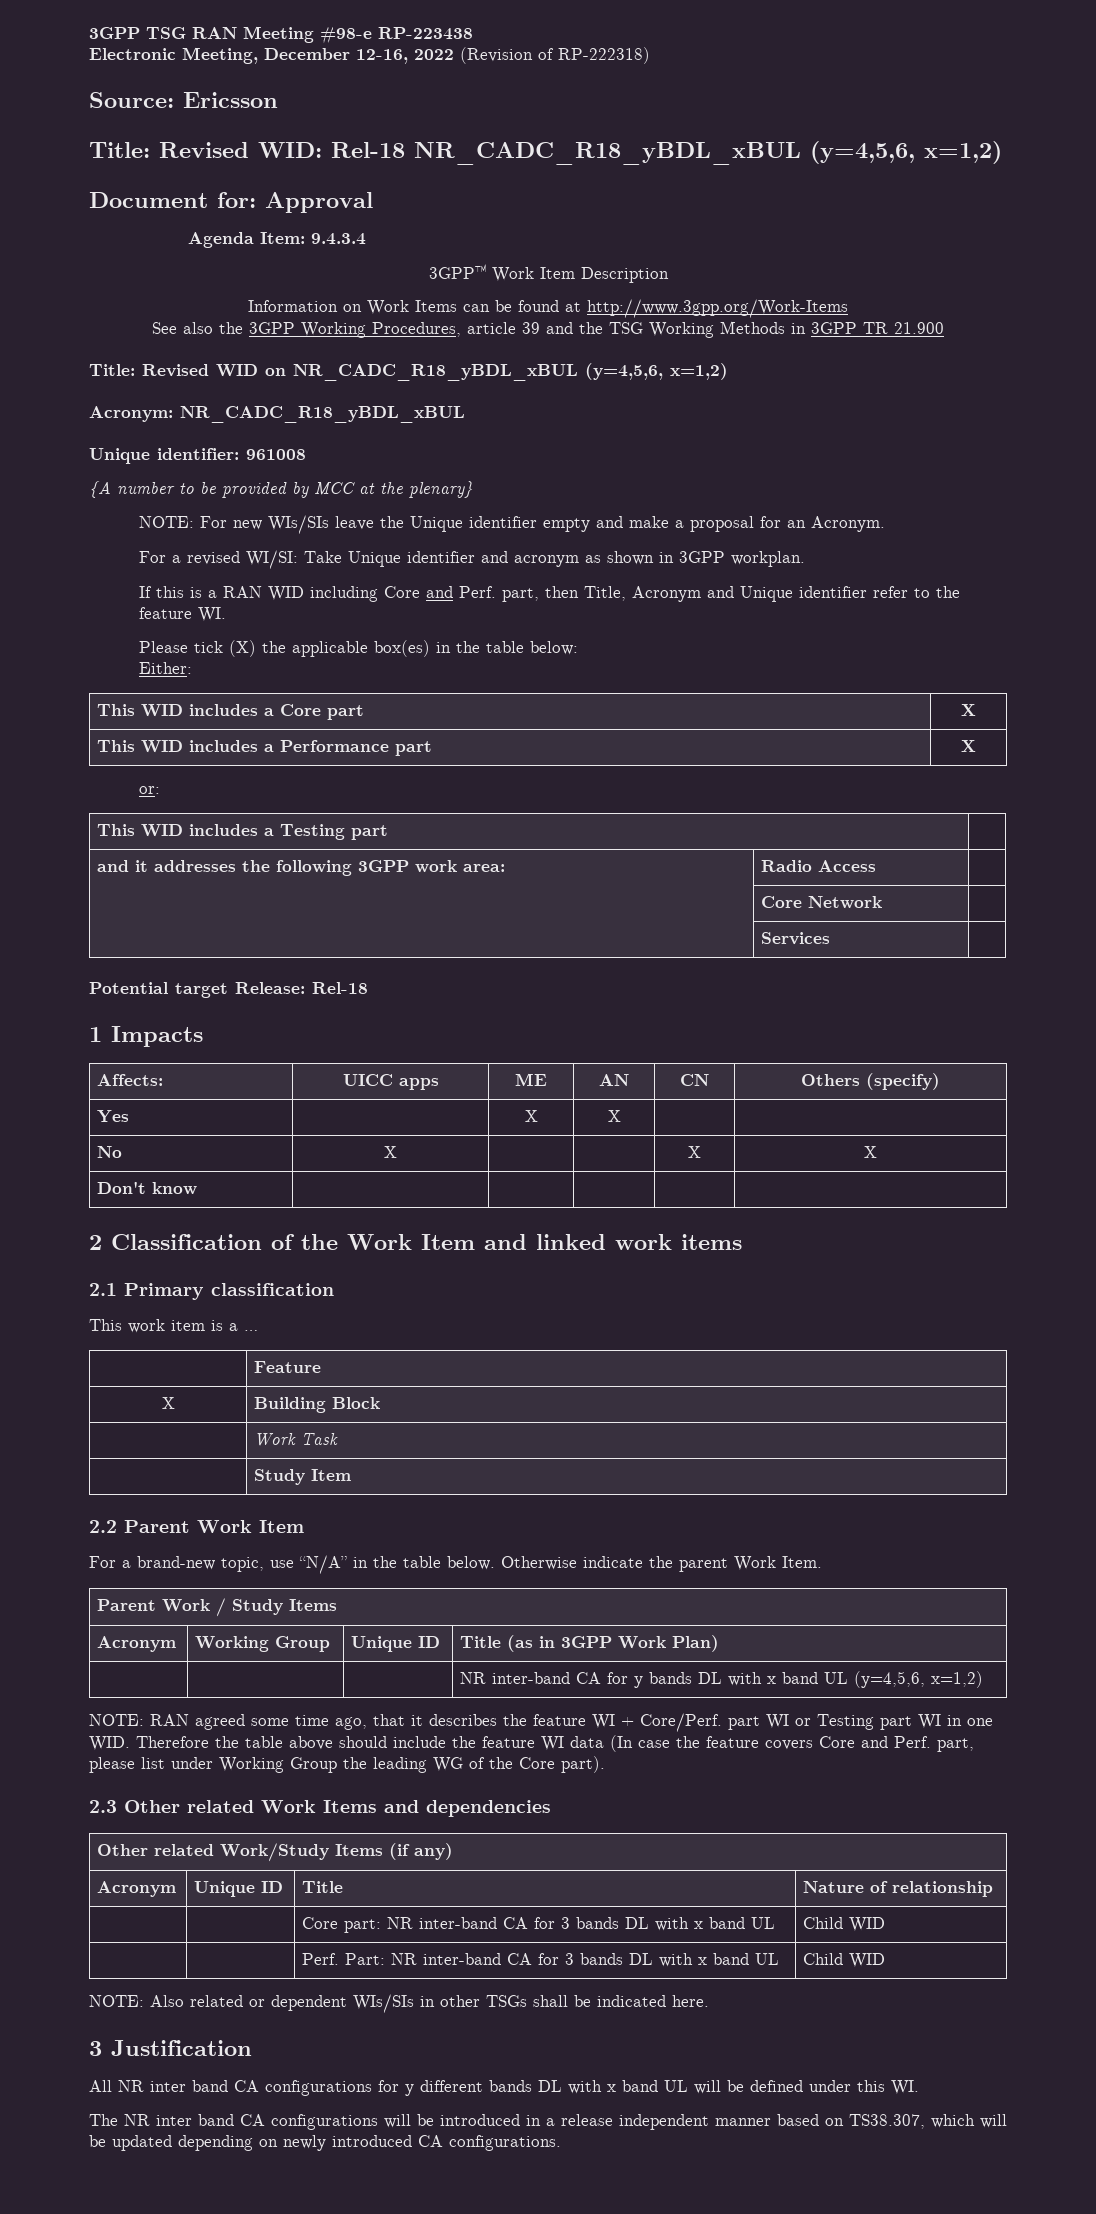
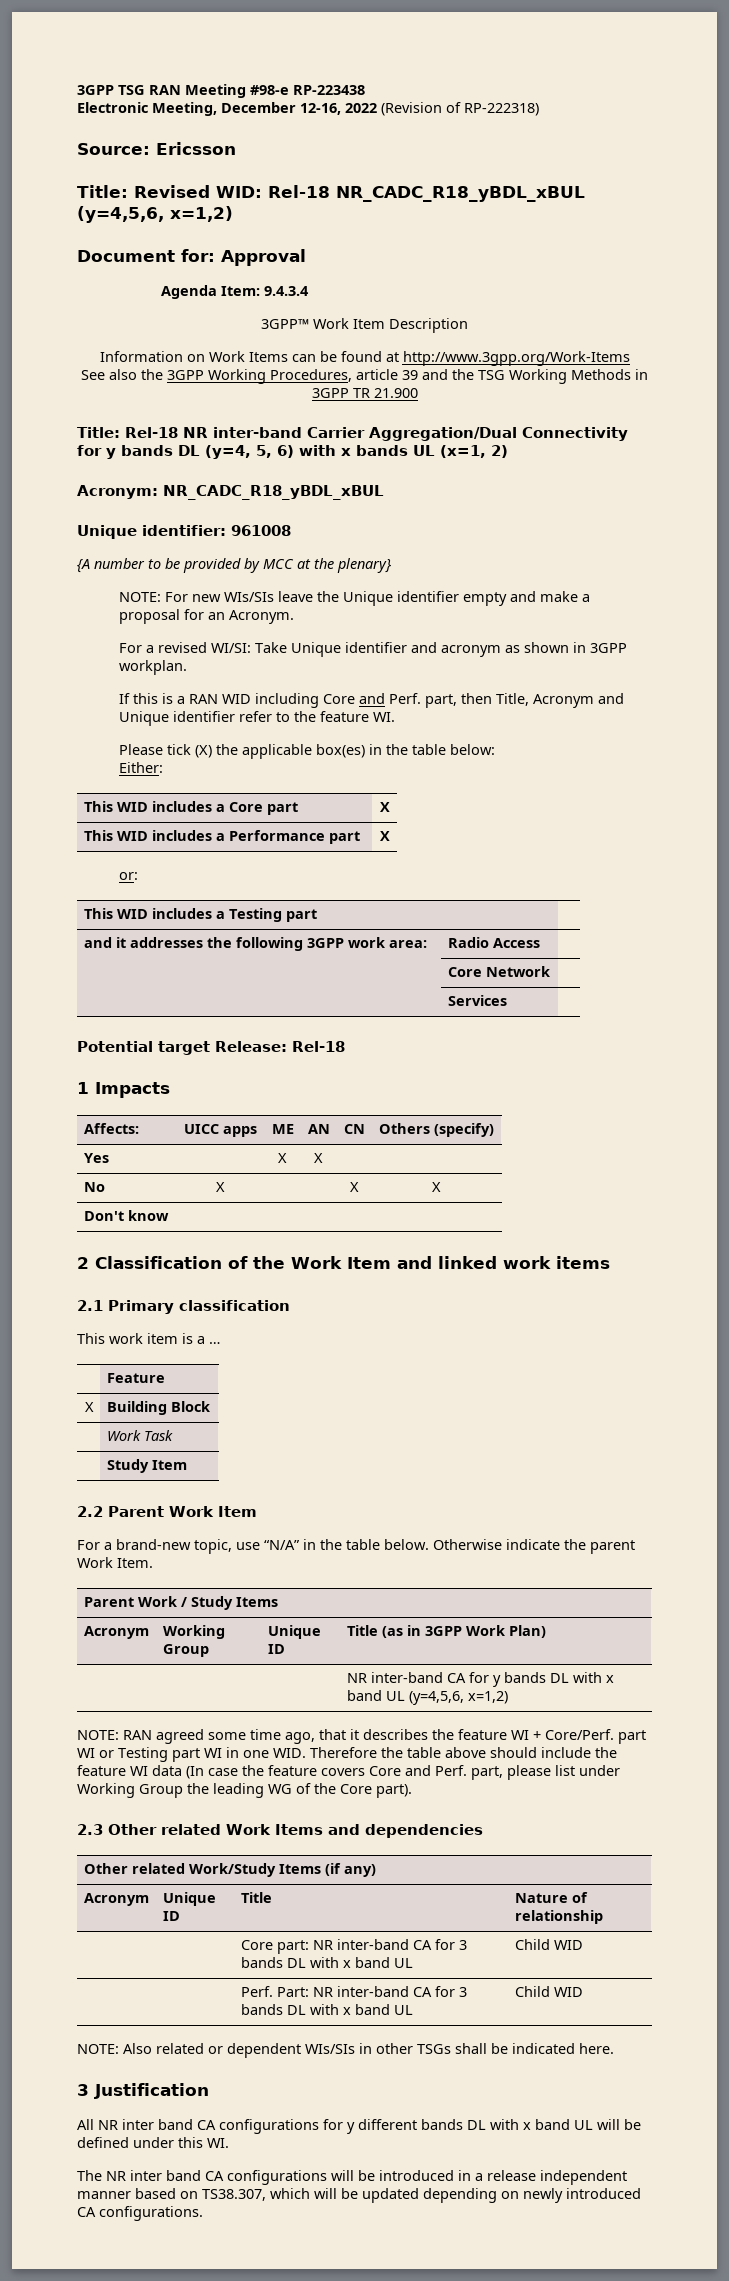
[142,363,728,381] Revised WID on NR_CADC_R18_yBDL_xBUL (y=4,5,6, x=1,2) -> [125,427,628,441] [77,445,508,459] Rel-18 NR inter-band Carrier Aggregation/Dual Connectivity for y bands DL (y=4, 5, 6) with x bands UL (x=1, 2)

